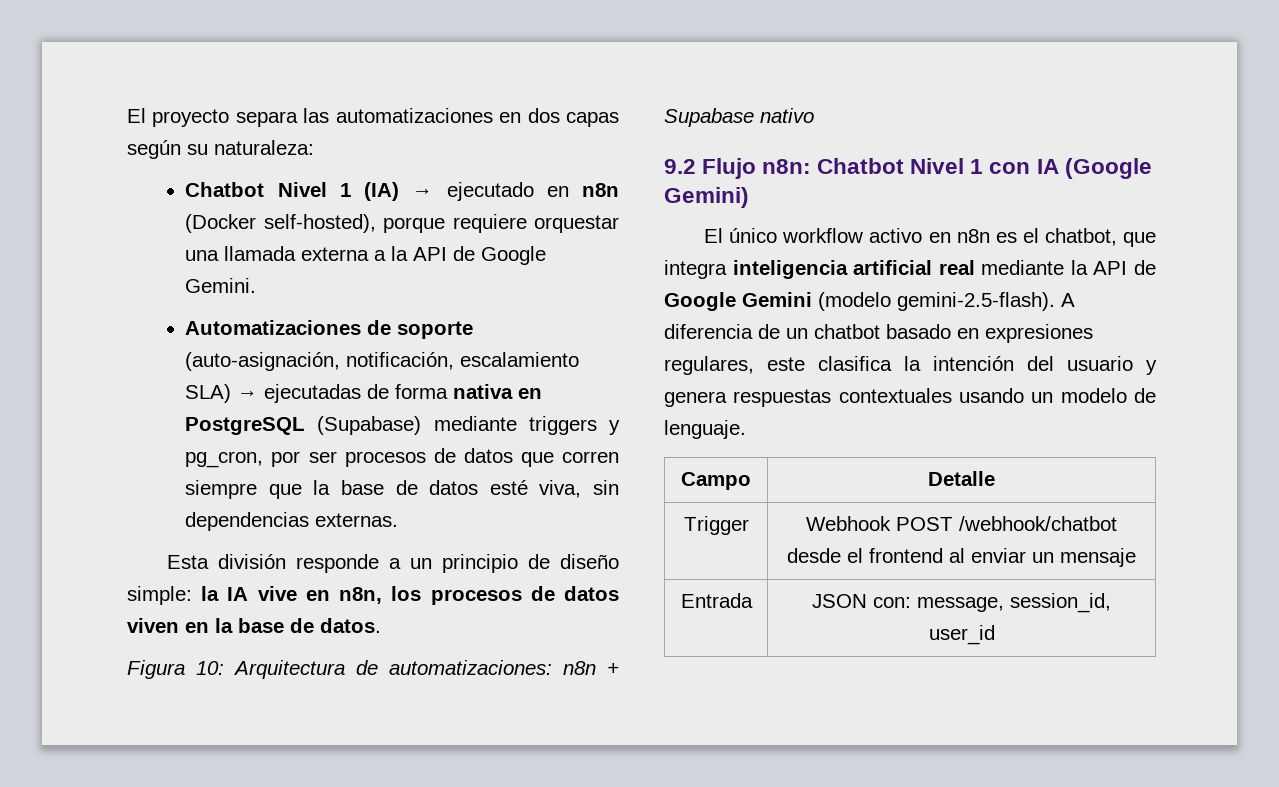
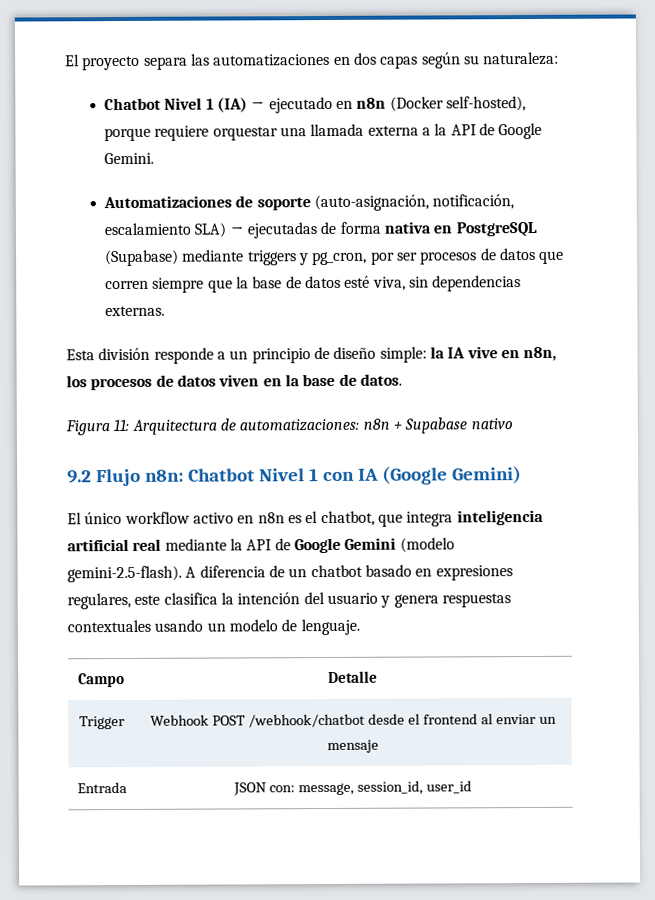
[196,661,224,675] 10: -> [113,418,130,432] 11:

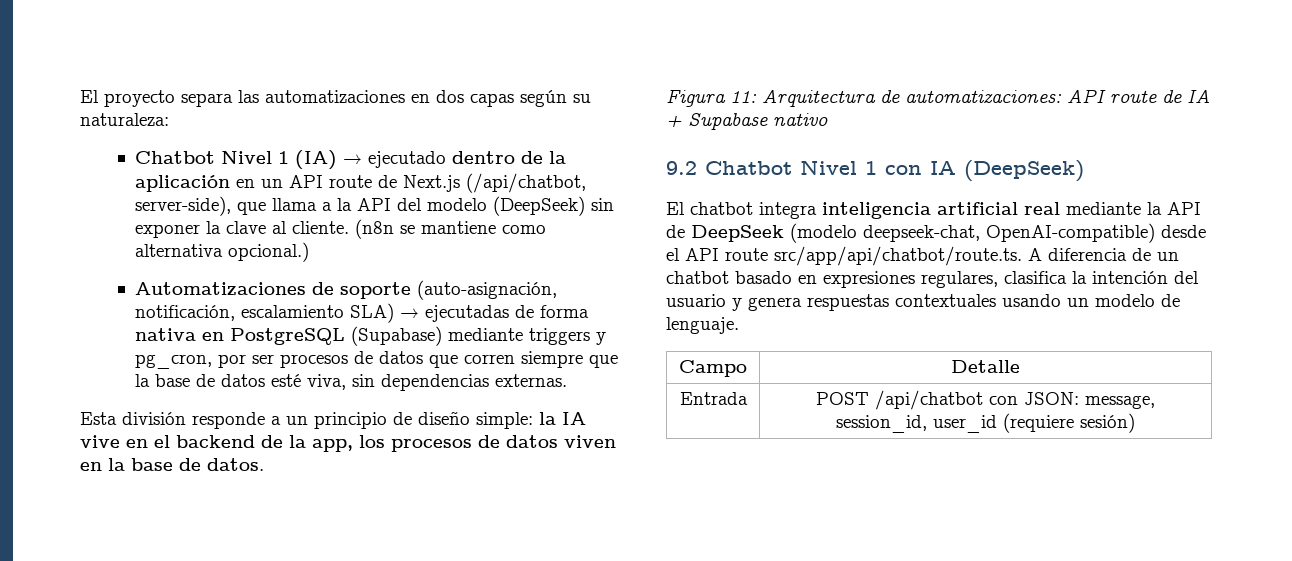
[335,96,526,112] [104,122,543,142] [104,152,155,165] en n8n (Docker self-hosted), porque requiere orquestar una llamada externa a la API de Google Gemini. -> [452,151,567,164] [135,173,587,193] [135,196,615,216] [135,219,547,239] [135,242,310,262] dentro de la aplicación en un API route de Next.js (/api/chatbot, server-side), que llama a la API del modelo (DeepSeek) sin exponer la clave al cliente. (n8n se mantiene como alternativa opcional.)
[523,346,558,362] n8n, -> [154,435,353,452] el backend de la app,
[362,418,390,430] n8n -> [1067,89,1210,103] API route de IA
[95,468,184,487] Flujo n8n: -> (697, 168) none
[381,466,522,485] [67,510,403,527] (Google Gemini) // El único workflow activo en n8n es el chatbot, que -> [964,160,1084,182] [666,202,753,215] (DeepSeek) // El chatbot
[293,537,455,554] [67,565,182,583] Google Gemini (modelo gemini-2.5-flash). -> [691,223,1206,243] [666,246,1022,266] DeepSeek (modelo deepseek-chat, OpenAI-compatible) desde el API route src/app/api/chatbot/route.ts.
[134,594,161,605] este -> (998, 279) none
[78,715,125,730] [150,713,557,728] [327,739,379,754] [76,781,127,794] [233,782,296,796] Trigger | Webhook POST /webhook/chatbot desde el frontend al enviar un mensaje // Entrada | JSON con: -> [679,392,748,405] [816,390,1079,410] Entrada | POST /api/chatbot con JSON:
(472, 787) none -> [1003,413,1135,433] (requiere sesión)

